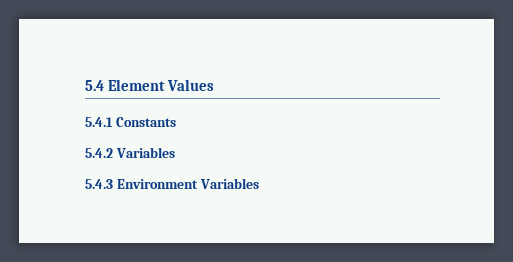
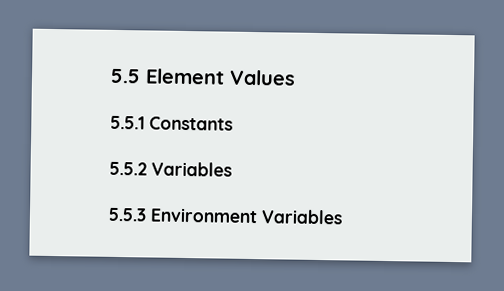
[85,80,104,91] 5.4 -> [110,68,141,84] 5.5
[85,117,113,127] 5.4.1 -> [110,115,145,130] 5.5.1
[85,148,113,158] 5.4.2 -> [109,161,147,176] 5.5.2
[85,179,113,189] 5.4.3 -> [108,207,147,222] 5.5.3

